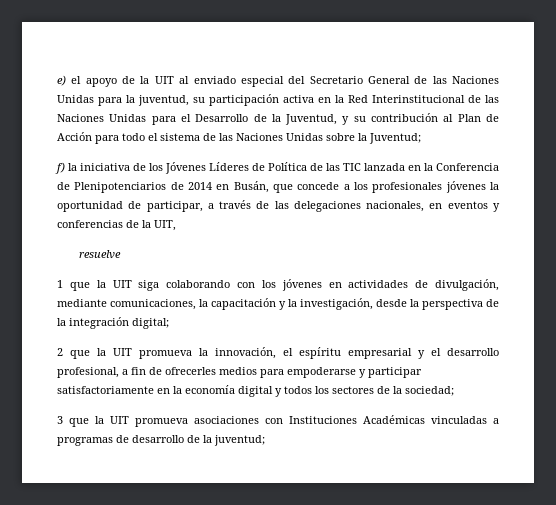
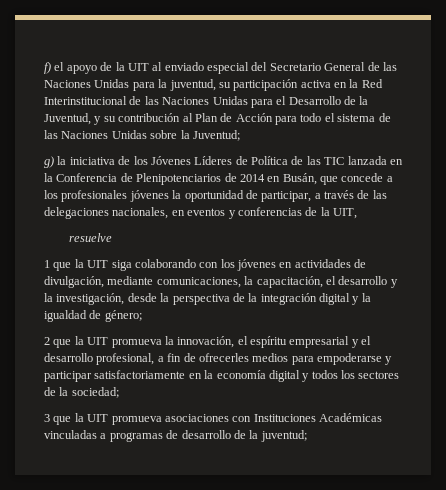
[57,75,66,86] e) -> [44,62,51,74] f)
[55,162,65,174] f) -> [44,156,54,168] g)
[211,298,276,310] capacitación -> [256,276,388,288] capacitación, el desarrollo
[132,318,169,329] digital; -> [319,293,371,305] [44,310,142,322] digital y la igualdad de género;

